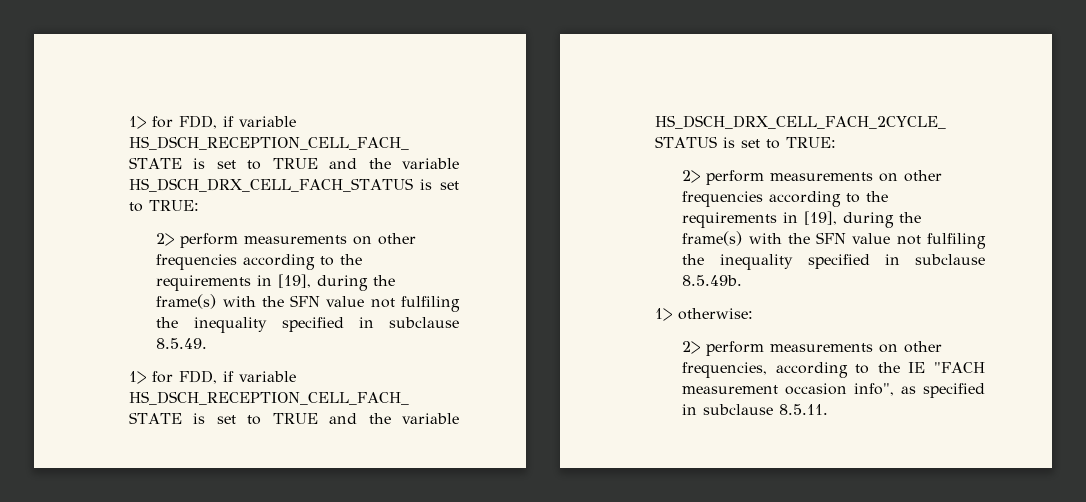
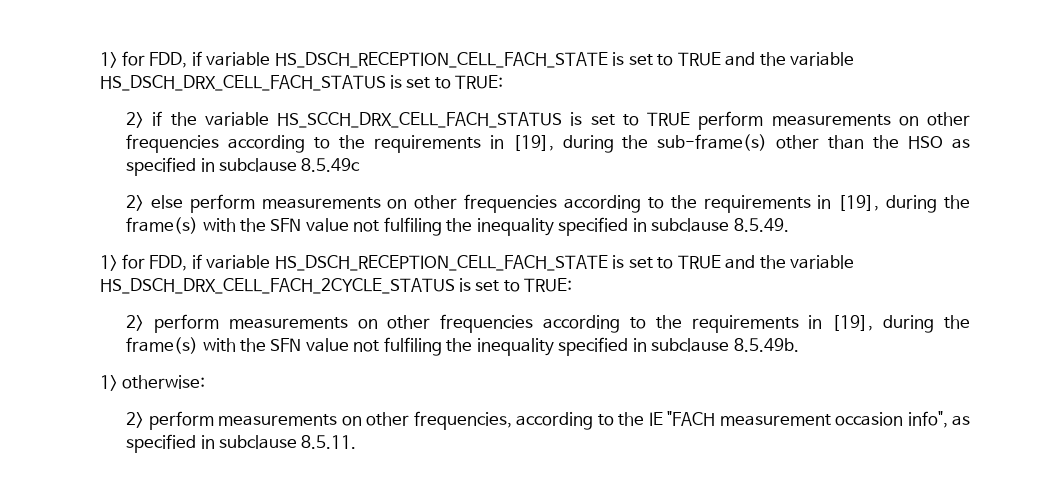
(175, 239) none -> [152,111,971,130] [126,134,970,153] [126,157,361,176] [126,195,183,211] if the variable HS_SCCH_DRX_CELL_FACH_STATUS is set to TRUE perform measurements on other frequencies according to the requirements in [19], during the sub-frame(s) other than the HSO as specified in subclause 8.5.49c // 2> else

